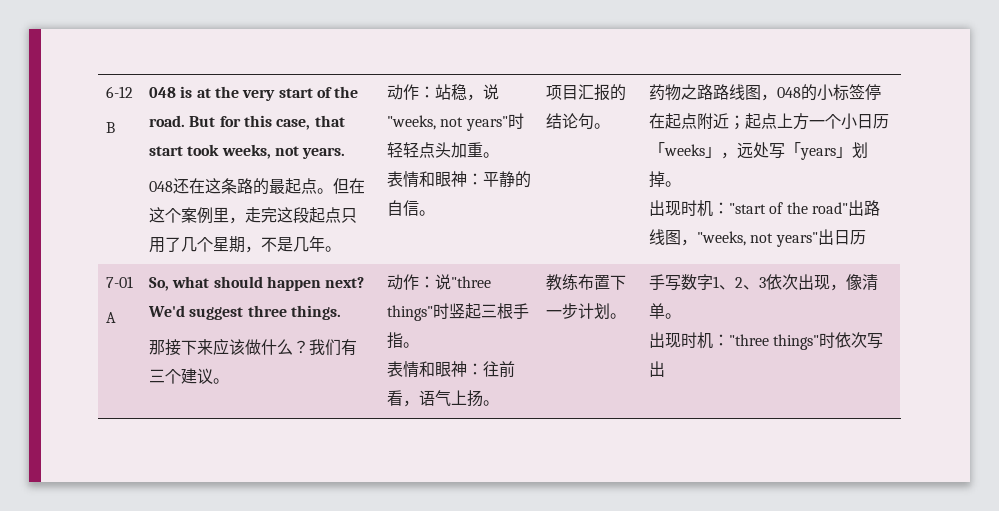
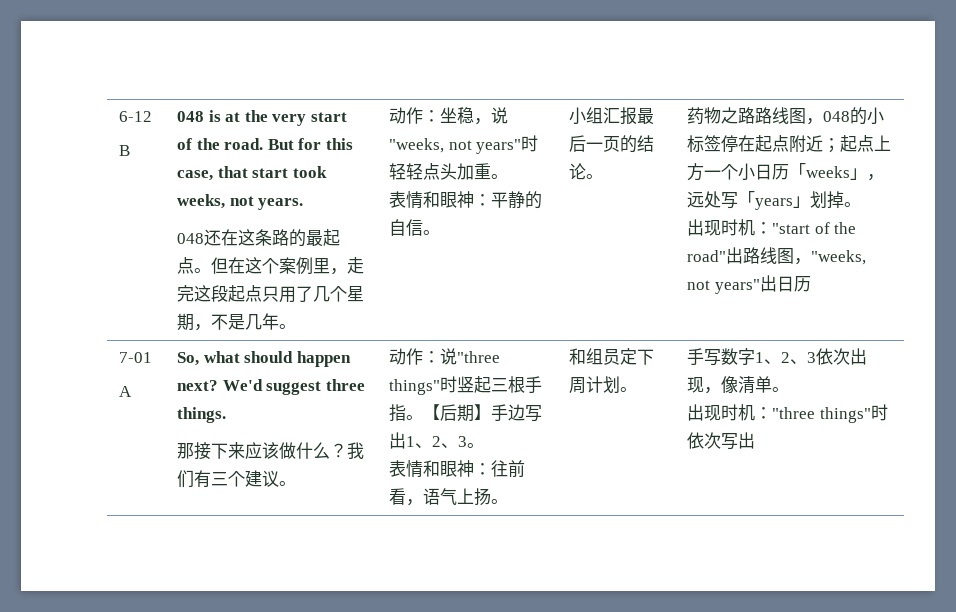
[434,84,451,100] 站 -> [440,107,458,123] 坐
[545,84,626,101] [545,113,594,130] 项目汇报的结论句 -> [569,107,655,125] [569,135,655,153] [569,163,587,180] 小组汇报最后一页的结论
(419, 345) none -> [423,404,543,422] [389,432,485,449] 【后期】手边写出1、2、3。
[545,274,626,291] [545,303,578,319] 教练布置下一步 -> [569,348,655,365] [569,377,587,394] 和组员定下周

